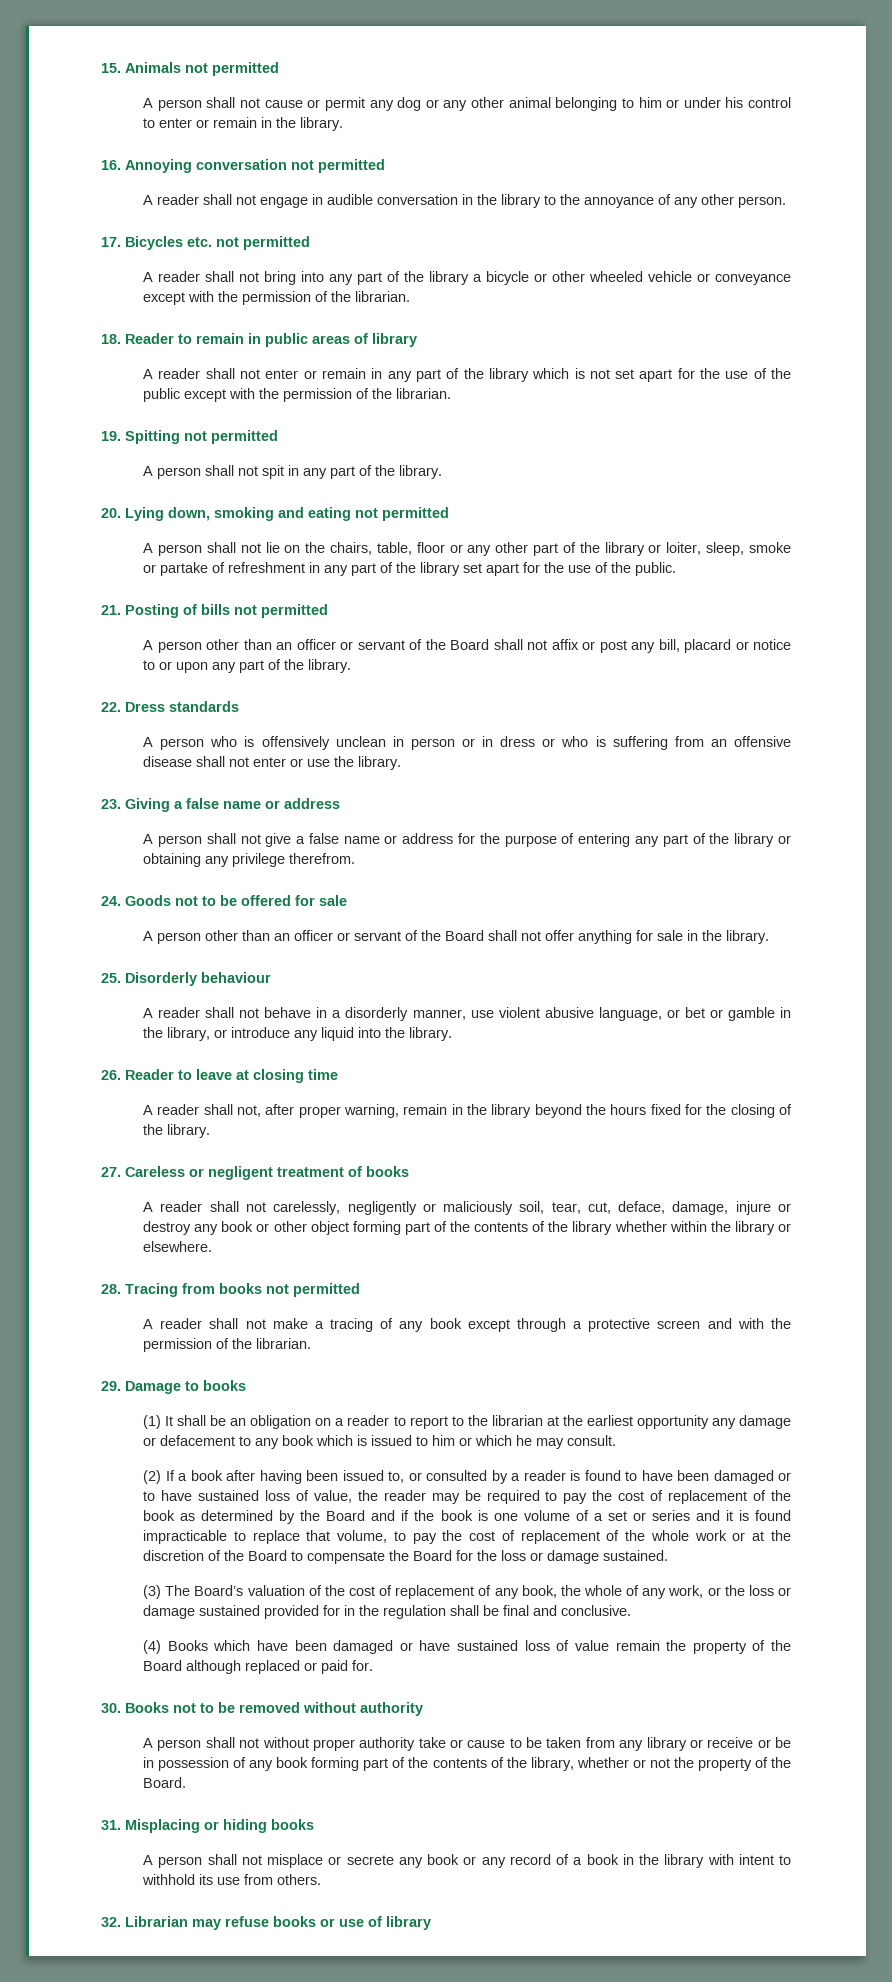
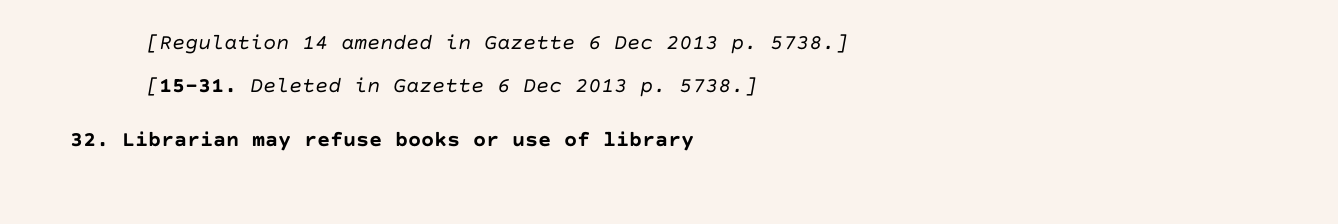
[101,62,279,76] [143,97,792,111] [143,117,344,131] [101,159,385,173] [143,194,787,208] [101,236,310,250] [143,271,792,285] [143,291,411,305] [101,333,417,347] [143,368,792,382] [143,388,452,402] [101,430,278,444] [143,465,443,479] [101,507,449,521] [143,542,791,556] [143,562,677,576] [101,604,328,618] [143,639,791,653] [143,659,352,673] [101,701,239,712] [143,736,791,750] [143,756,402,770] [101,798,340,812] [143,833,792,847] [143,853,356,867] [101,895,347,906] [143,930,770,944] [101,972,271,986] [143,1007,792,1021] [143,1027,453,1041] [101,1069,338,1083] [143,1104,792,1118] [143,1124,211,1138] [101,1166,409,1180] [143,1201,791,1215] [143,1221,791,1235] [143,1241,213,1252] [101,1283,360,1297] [143,1318,792,1332] [143,1338,312,1352] [101,1380,246,1394] [143,1415,791,1429] [143,1435,617,1449] [143,1470,791,1484] [143,1490,791,1504] [143,1510,792,1524] [143,1530,792,1544] [143,1550,669,1564] [143,1585,791,1599] [143,1605,632,1619] [143,1640,791,1654] [143,1660,374,1674] [101,1702,423,1716] [143,1737,792,1751] [143,1757,791,1771] [143,1777,187,1788] [101,1819,314,1833] [143,1854,791,1868] [142,1874,322,1885] 15. Animals not permitted // A person shall not cause or permit any dog or any other animal belonging to him or under his control to enter or remain in the library. // 16. Annoying conversation not permitted // A reader shall not engage in audible conversation in the library to the annoyance of any other person. // 17. Bicycles etc. not permitted // A reader shall not bring into any part of the library a bicycle or other wheeled vehicle or conveyance except with the permission of the librarian. // 18. Reader to remain in public areas of library // A reader shall not enter or remain in any part of the library which is not set apart for the use of the public except with the permission of the librarian. // 19. Spitting not permitted // A person shall not spit in any part of the library. // 20. Lying down, smoking and eating not permitted // A person shall not lie on the chairs, table, floor or any other part of the library or loiter, sleep, smoke or partake of refreshment in any part of the library set apart for the use of the public. // 21. Posting of bills not permitted // A person other than an officer or servant of the Board shall not affix or post any bill, placard or notice to or upon any part of the library. // 22. Dress standards // A person who is offensively unclean in person or in dress or who is suffering from an offensive disease shall not enter or use the library. // 23. Giving a false name or address // A person shall not give a false name or address for the purpose of entering any part of the library or obtaining any privilege therefrom. // 24. Goods not to be offered for sale // A person other than an officer or servant of the Board shall not offer anything for sale in the library. // 25. Disorderly behaviour // A reader shall not behave in a disorderly manner, use violent abusive language, or bet or gamble in the library, or introduce any liquid into the library. // 26. Reader to leave at closing time // A reader shall not, after proper warning, remain in the library beyond the hours fixed for the closing of the library. // 27. Careless or negligent treatment of books // A reader shall not carelessly, negligently or maliciously soil, tear, cut, deface, damage, injure or destroy any book or other object forming part of the contents of the library whether within the library or elsewhere. // 28. Tracing from books not permitted // A reader shall not make a tracing of any book except through a protective screen and with the permission of the librarian. // 29. Damage to books // (1) It shall be an obligation on a reader to report to the librarian at the earliest opportunity any damage or defacement to any book which is issued to him or which he may consult. // (2) If a book after having been issued to, or consulted by a reader is found to have been damaged or to have sustained loss of value, the reader may be required to pay the cost of replacement of the book as determined by the Board and if the book is one volume of a set or series and it is found impracticable to replace that volume, to pay the cost of replacement of the whole work or at the discretion of the Board to compensate the Board for the loss or damage sustained. // (3) The Board’s valuation of the cost of replacement of any book, the whole of any work, or the loss or damage sustained provided for in the regulation shall be final and conclusive. // (4) Books which have been damaged or have sustained loss of value remain the property of the Board although replaced or paid for. // 30. Books not to be removed without authority // A person shall not without proper authority take or cause to be taken from any library or receive or be in possession of any book forming part of the contents of the library, whether or not the property of the Board. // 31. Misplacing or hiding books // A person shall not misplace or secrete any book or any record of a book in the library with intent to withhold its use from others. -> [146,34,849,54] [146,77,758,97] [Regulation 14 amended in Gazette 6 Dec 2013 p. 5738.] // [15-31. Deleted in Gazette 6 Dec 2013 p. 5738.]

